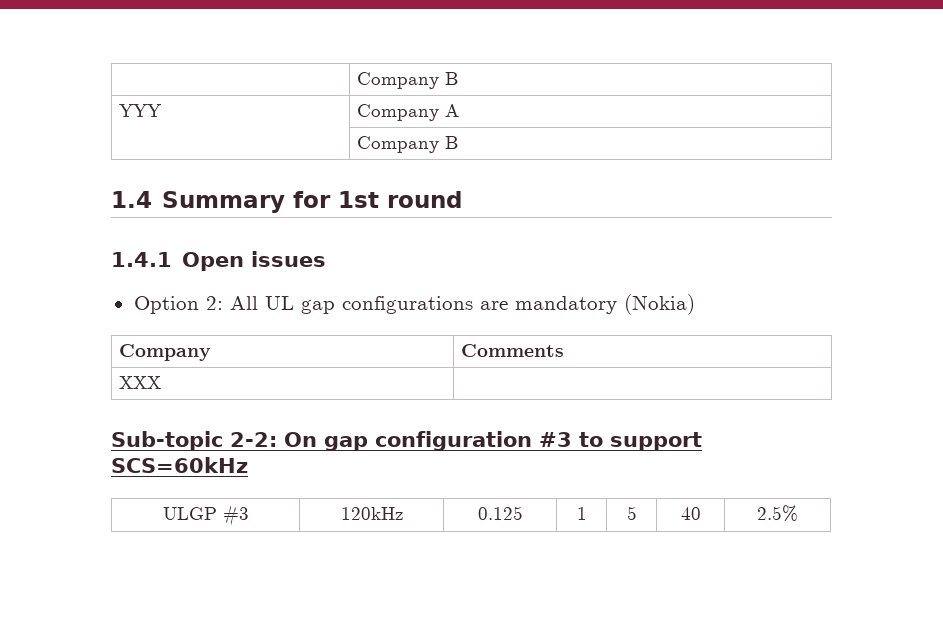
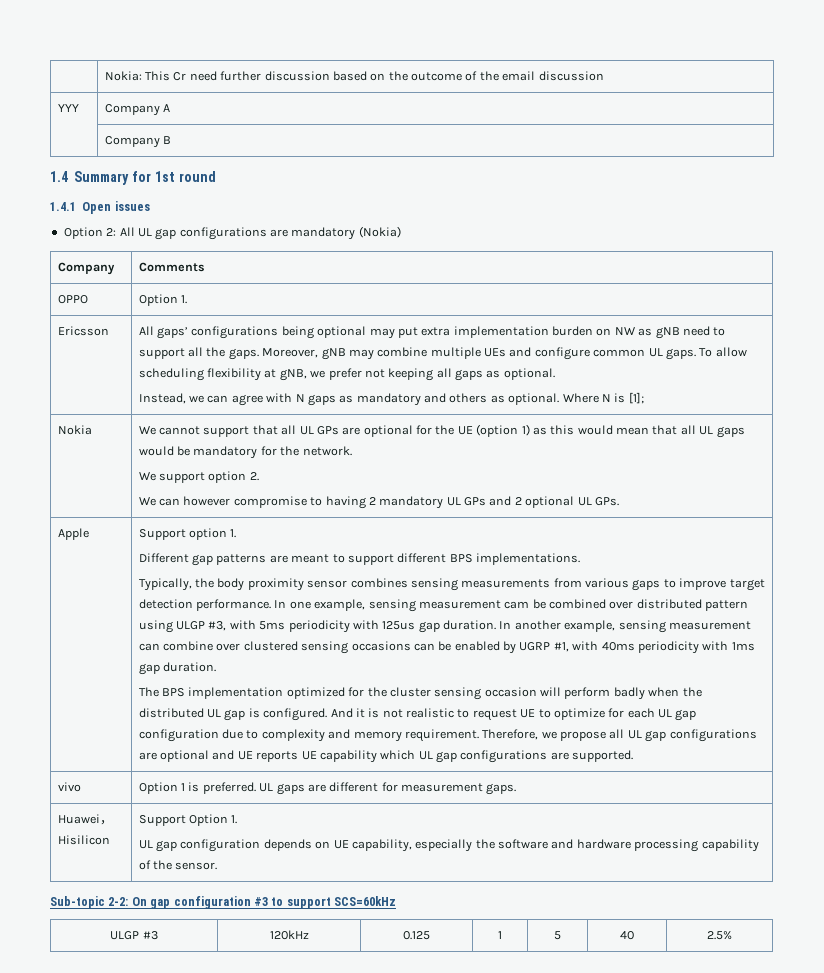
[357,72,459,89] | Company B -> [104,71,604,81] | Nokia: This Cr need further discussion based on the outcome of the email discussion
[119,376,162,389] XXX | -> [57,295,88,304] [138,294,188,306] [57,326,109,336] [138,326,726,339] [138,347,747,360] [138,368,555,381] [138,392,644,406] [57,425,92,435] [138,424,745,438] [138,446,352,459] [138,471,259,483] [138,496,619,509] [57,528,89,540] [138,528,237,540] [138,553,581,566] [138,578,765,591] [138,599,749,612] [138,620,751,633] [138,641,755,654] [138,662,217,675] [138,687,702,700] [138,708,697,721] [138,729,757,742] [138,750,634,763] [57,782,81,792] [138,782,517,795] [57,814,113,825] [57,835,110,845] [138,814,238,826] [138,839,759,852] [138,860,218,870] OPPO | Option 1. // Ericsson | All gaps’ configurations being optional may put extra implementation burden on NW as gNB need to support all the gaps. Moreover, gNB may combine multiple UEs and configure common UL gaps. To allow scheduling flexibility at gNB, we prefer not keeping all gaps as optional. // Instead, we can agree with N gaps as mandatory and others as optional. Where N is [1]; // Nokia | We cannot support that all UL GPs are optional for the UE (option 1) as this would mean that all UL gaps would be mandatory for the network. // We support option 2. // We can however compromise to having 2 mandatory UL GPs and 2 optional UL GPs. // Apple | Support option 1. // Different gap patterns are meant to support different BPS implementations. // Typically, the body proximity sensor combines sensing measurements from various gaps to improve target detection performance. In one example, sensing measurement cam be combined over distributed pattern using ULGP #3, with 5ms periodicity with 125us gap duration. In another example, sensing measurement can combine over clustered sensing occasions can be enabled by UGRP #1, with 40ms periodicity with 1ms gap duration. // The BPS implementation optimized for the cluster sensing occasion will perform badly when the distributed UL gap is configured. And it is not realistic to request UE to optimize for each UL gap configuration due to complexity and memory requirement. Therefore, we propose all UL gap configurations are optional and UE reports UE capability which UL gap configurations are supported. // vivo | Option 1 is preferred. UL gaps are different for measurement gaps. // Huawei，Hisilicon | Support Option 1. // UL gap configuration depends on UE capability, especially the software and hardware processing capability of the sensor.

